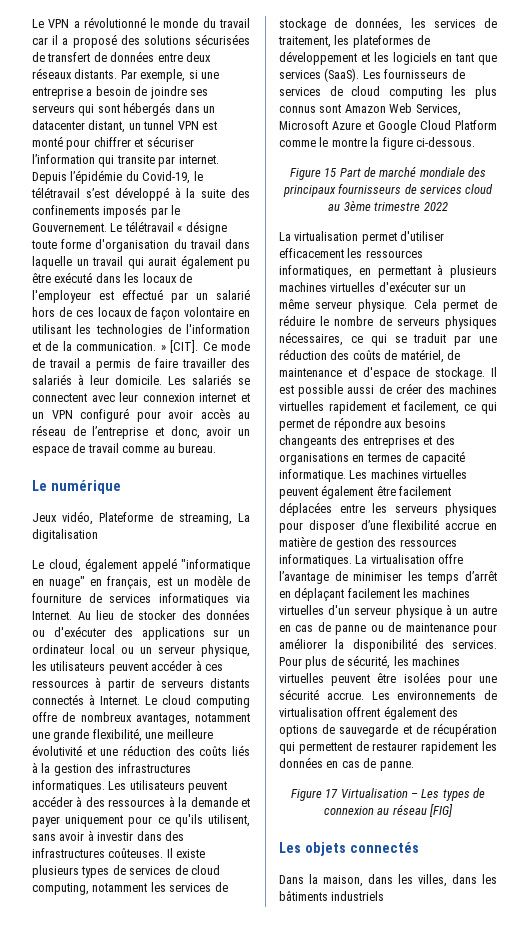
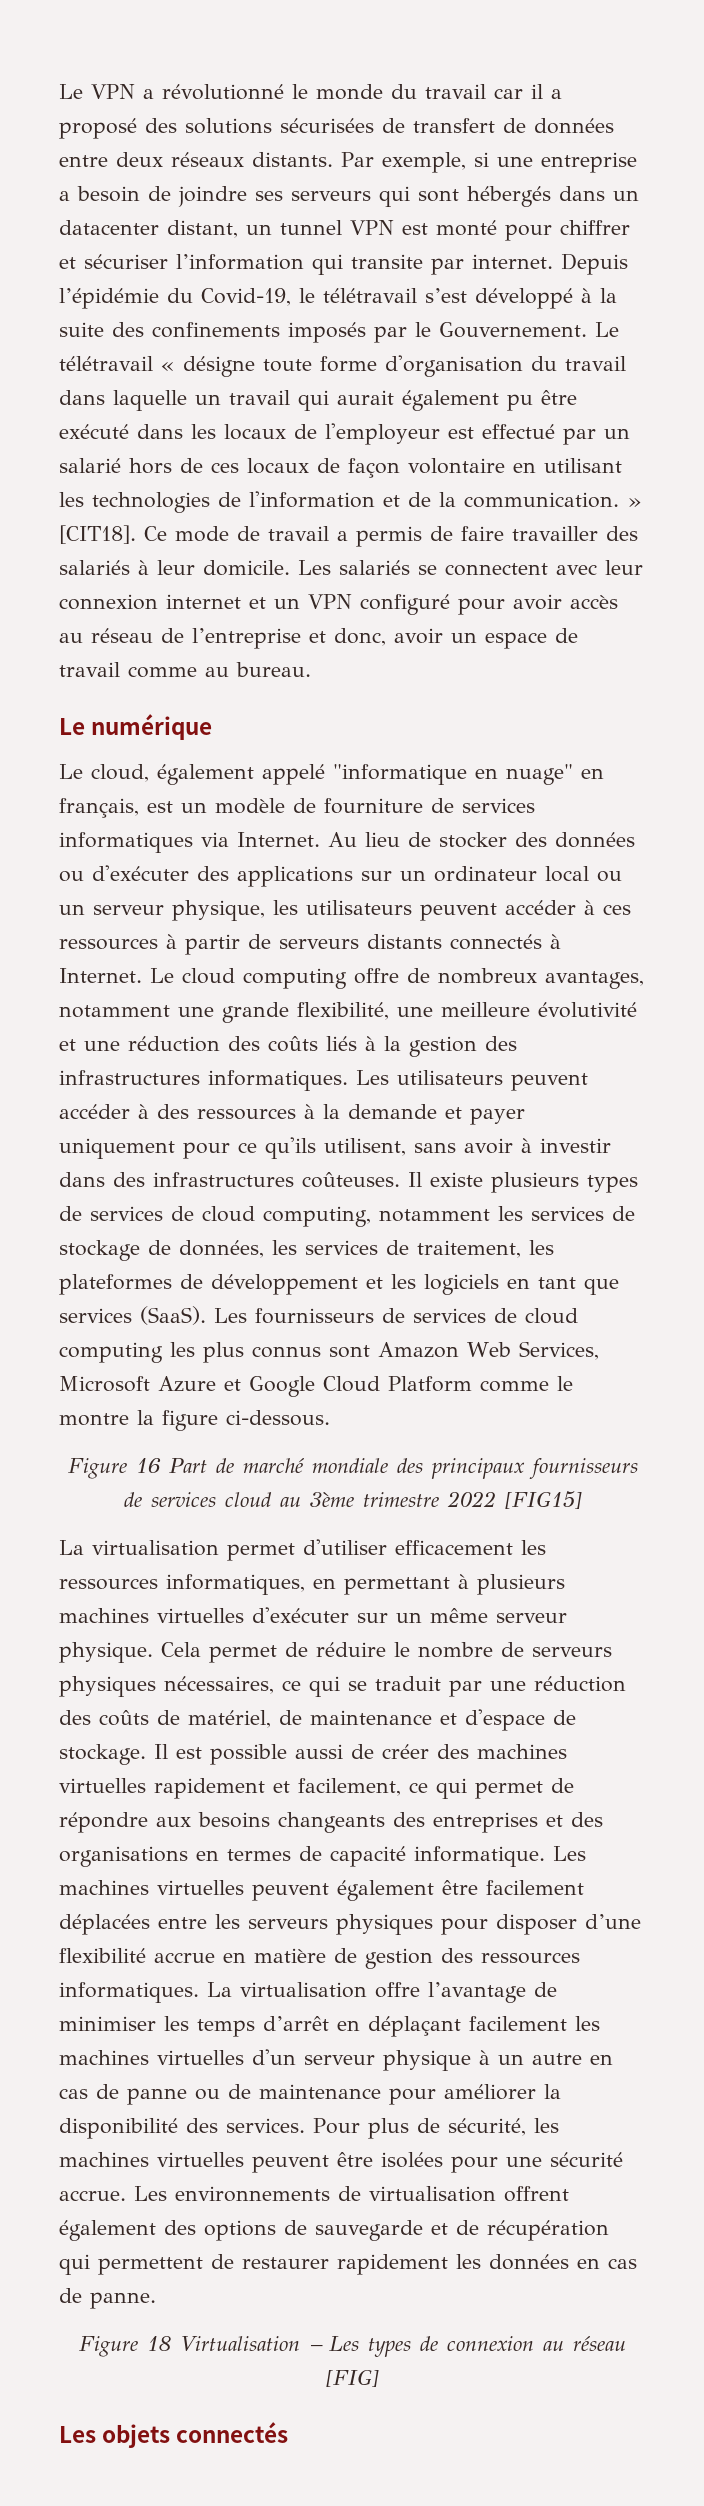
[170,340,199,353] [CIT]. -> [59,525,136,544] [CIT18].
[32,511,250,525] [32,529,98,542] // Jeux vidéo, Plateforme de streaming, La digitalisation -> (213, 727) none
[324,168,338,177] 15 -> [135,1458,161,1473] 16
(448, 206) none -> [504,1491,582,1509] [FIG15]
[325,789,339,798] 17 -> [147,2336,172,2351] 18
[279,874,497,887] [279,891,385,901] // Dans la maison, dans les villes, dans les bâtiments industriels -> (289, 2432) none

